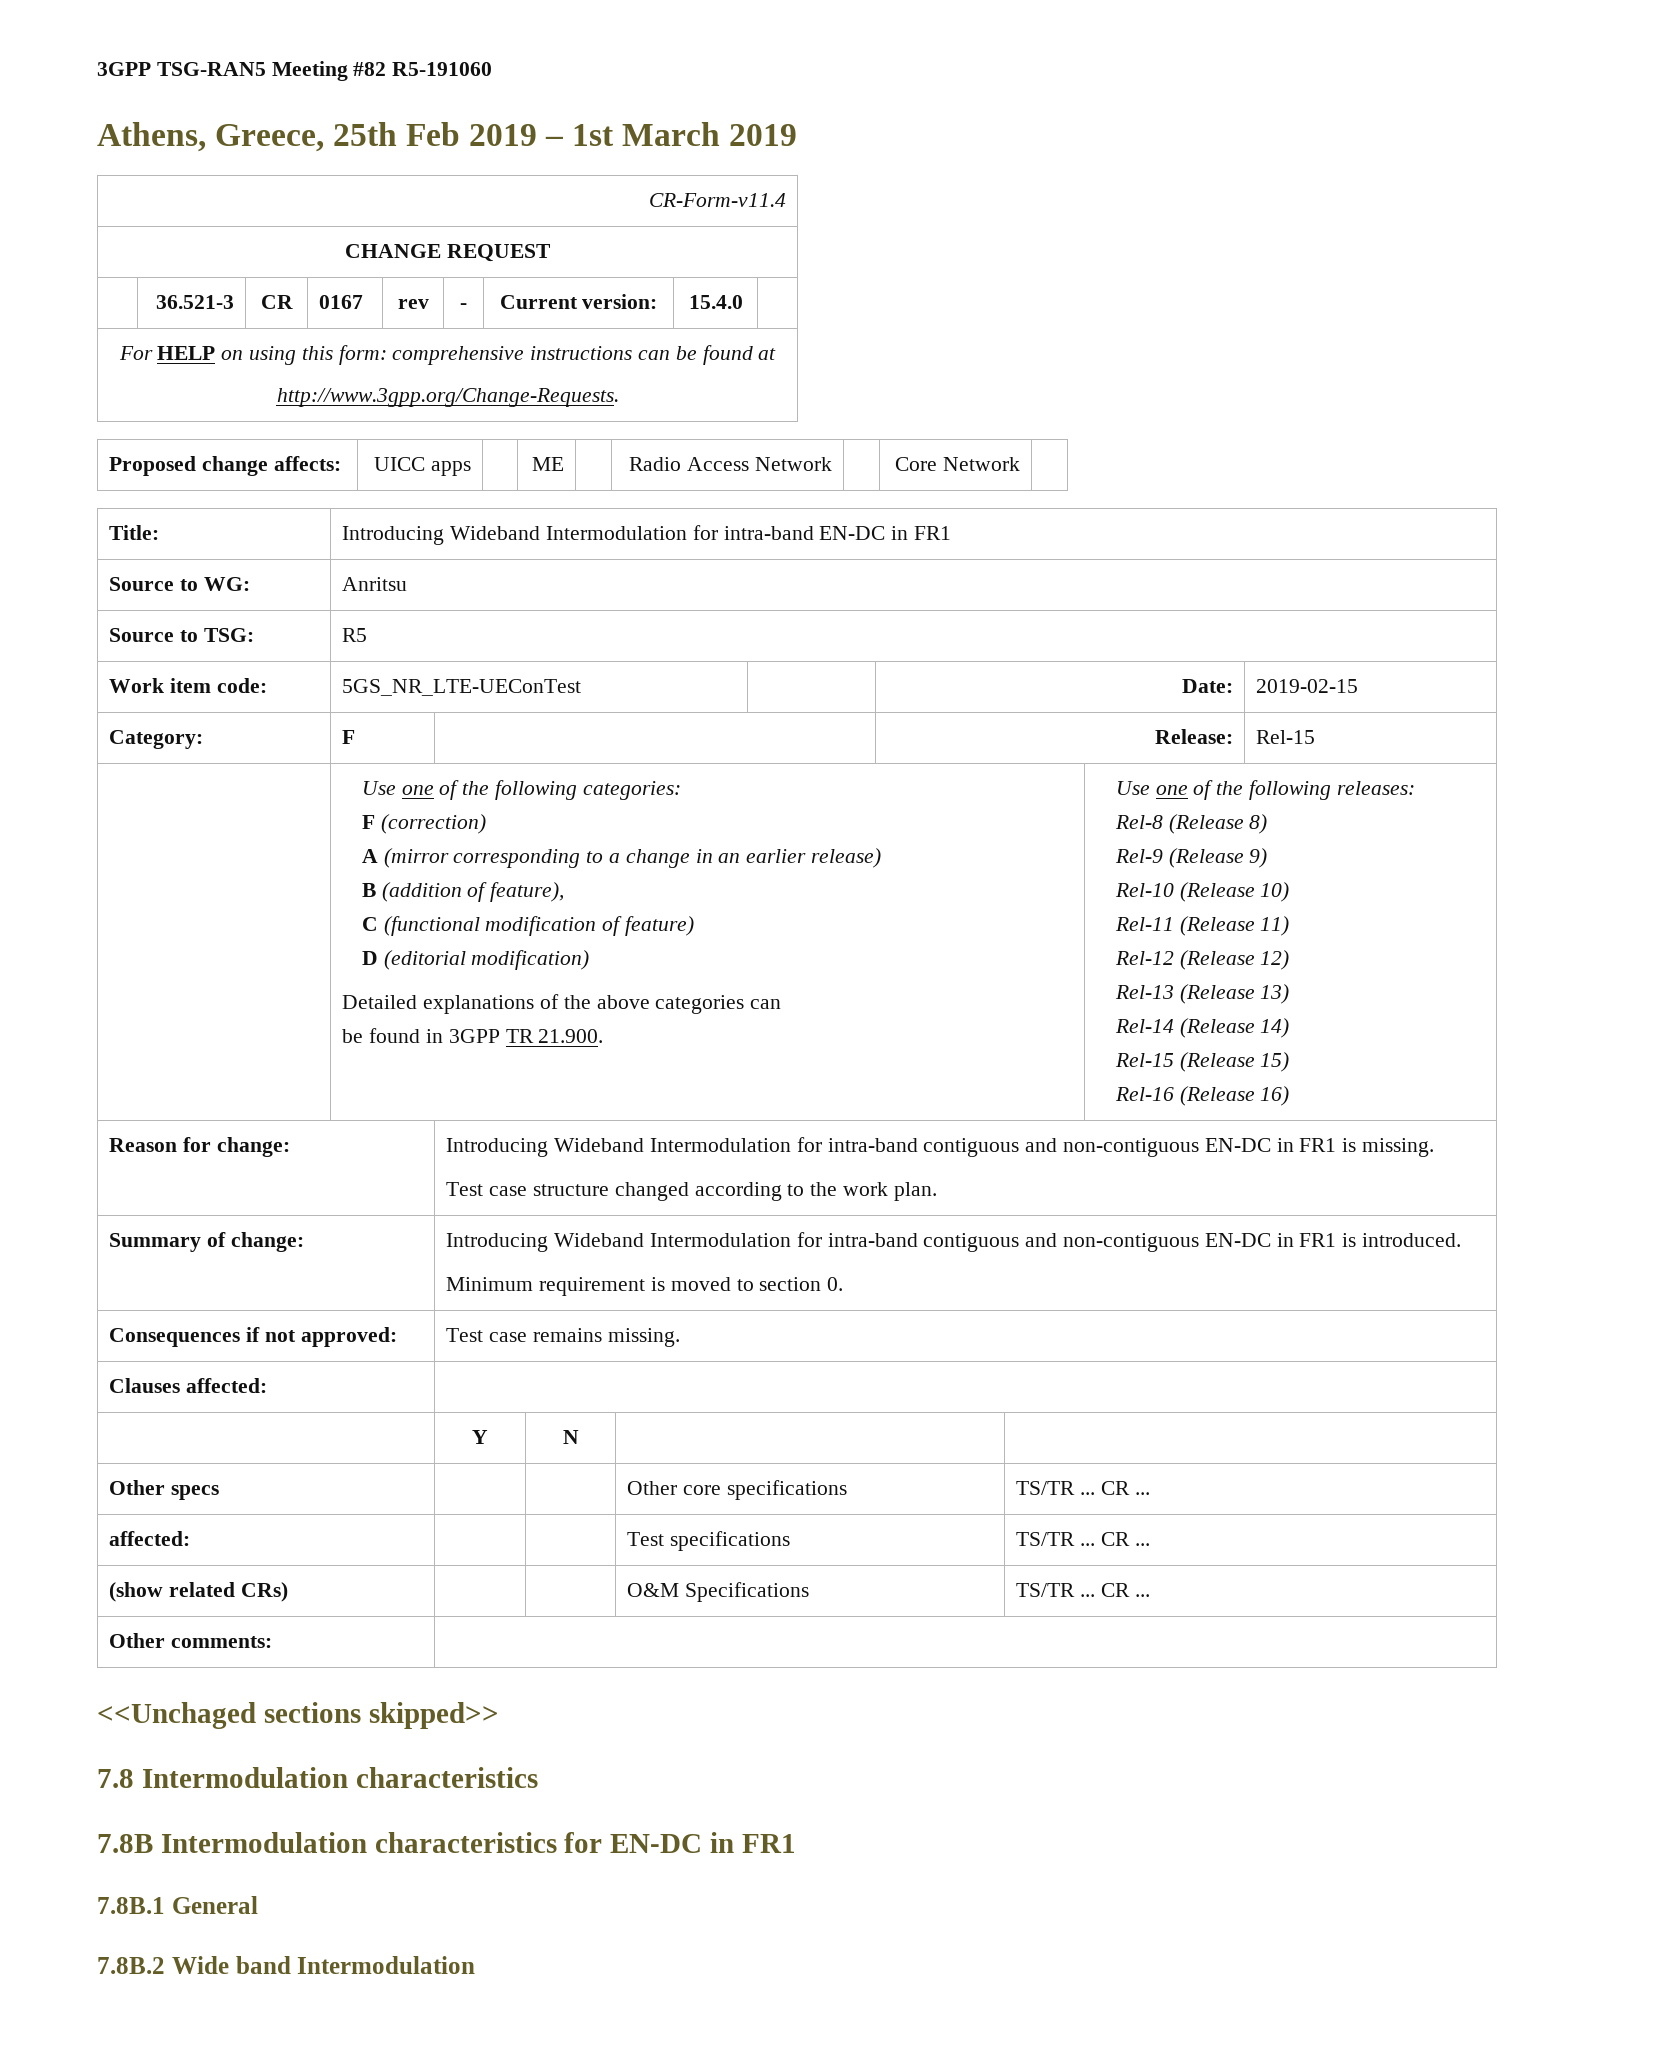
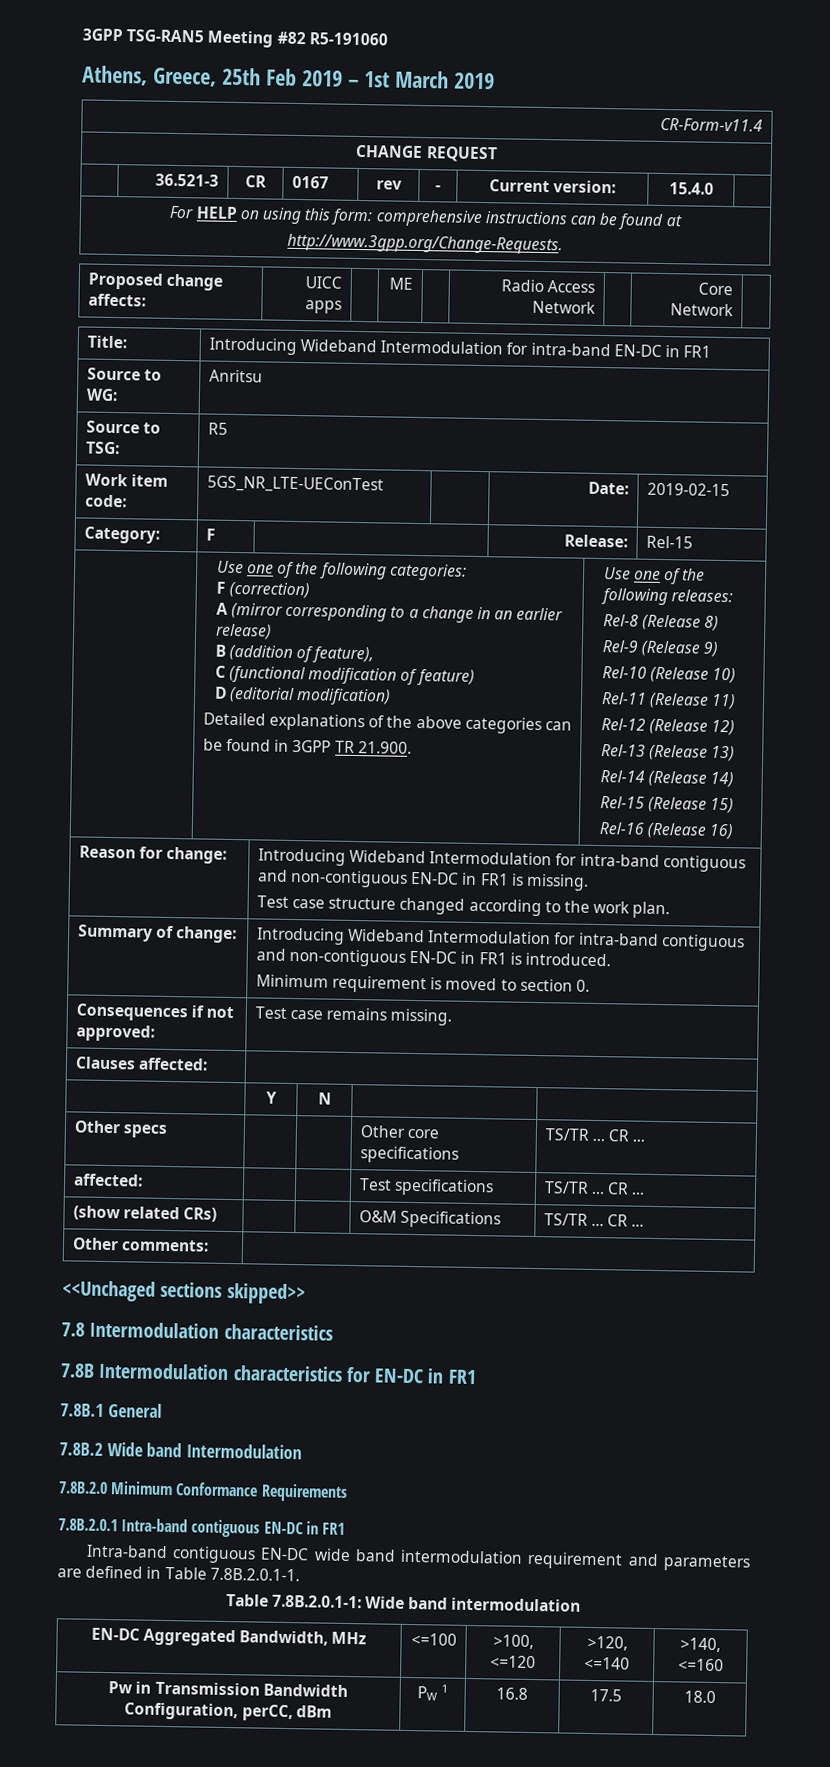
(476, 1965) none -> [58,1481,348,1502] [58,1518,345,1538] [85,1544,751,1572] [57,1565,300,1582] [225,1593,582,1612] [90,1627,368,1647] [410,1633,457,1646] [492,1634,534,1650] [490,1655,536,1669] [586,1635,628,1651] [584,1656,630,1670] [680,1637,721,1653] [677,1658,724,1672] [108,1681,348,1698] [124,1702,332,1722] [417,1684,448,1701] [496,1687,528,1700] [590,1688,622,1702] [683,1690,716,1704] // 7.8B.2.0 Minimum Conformance Requirements // 7.8B.2.0.1 Intra-band contiguous EN-DC in FR1 // Intra-band contiguous EN-DC wide band intermodulation requirement and parameters are defined in Table 7.8B.2.0.1-1. // Table 7.8B.2.0.1-1: Wide band intermodulation // EN-DC Aggregated Bandwidth, MHz | <=100 | >100, <=120 | >120, <=140 | >140, <=160 // Pw in Transmission Bandwidth Configuration, perCC, dBm | PW 1 | 16.8 | 17.5 | 18.0

